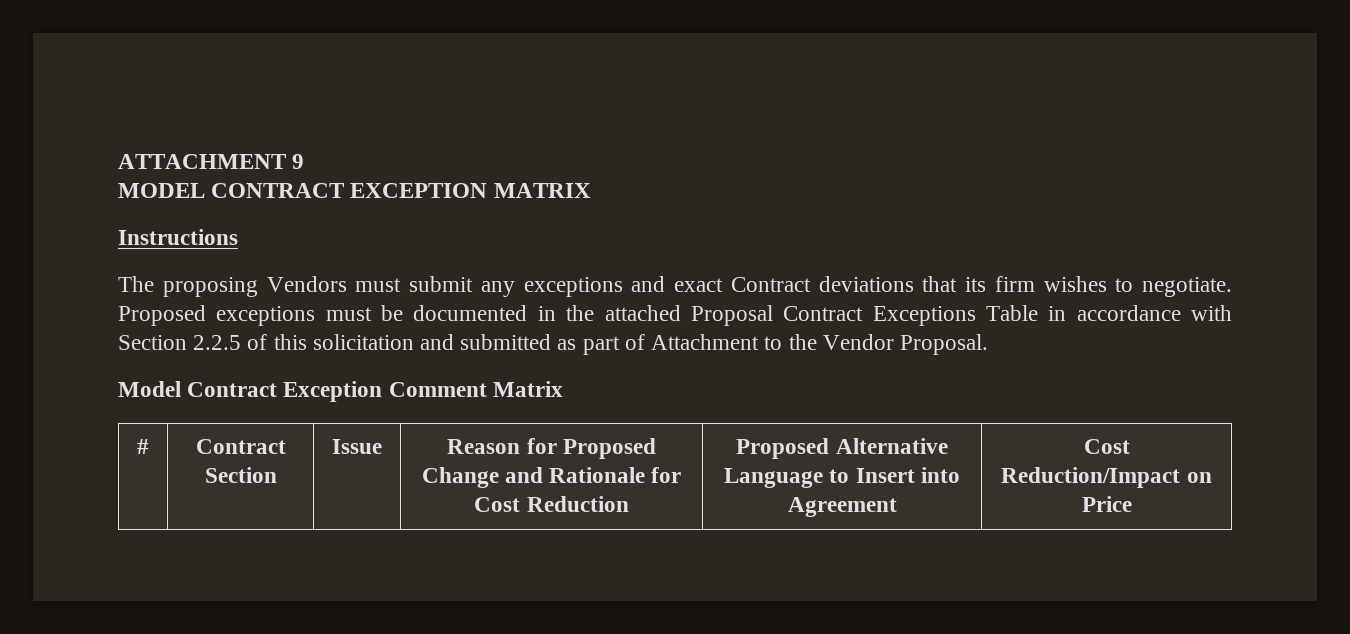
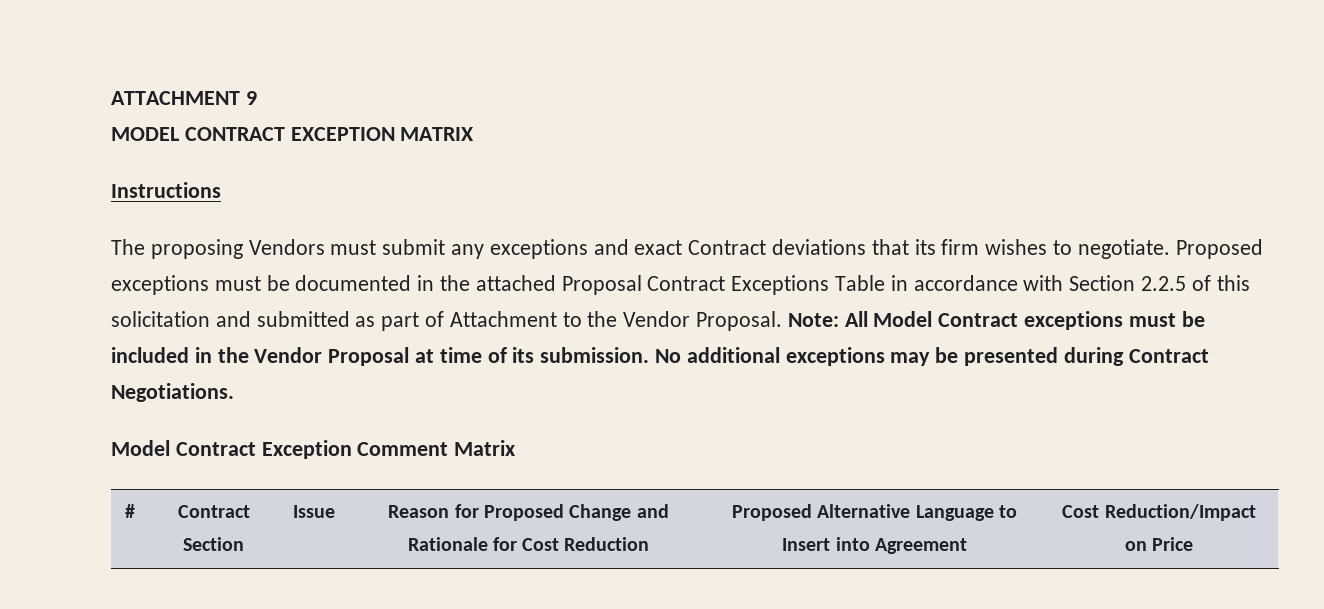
(988, 344) none -> [787,311,1205,330] [111,347,1209,366] [111,383,234,402] Note: All Model Contract exceptions must be included in the Vendor Proposal at time of its submission. No additional exceptions may be presented during Contract Negotiations.

